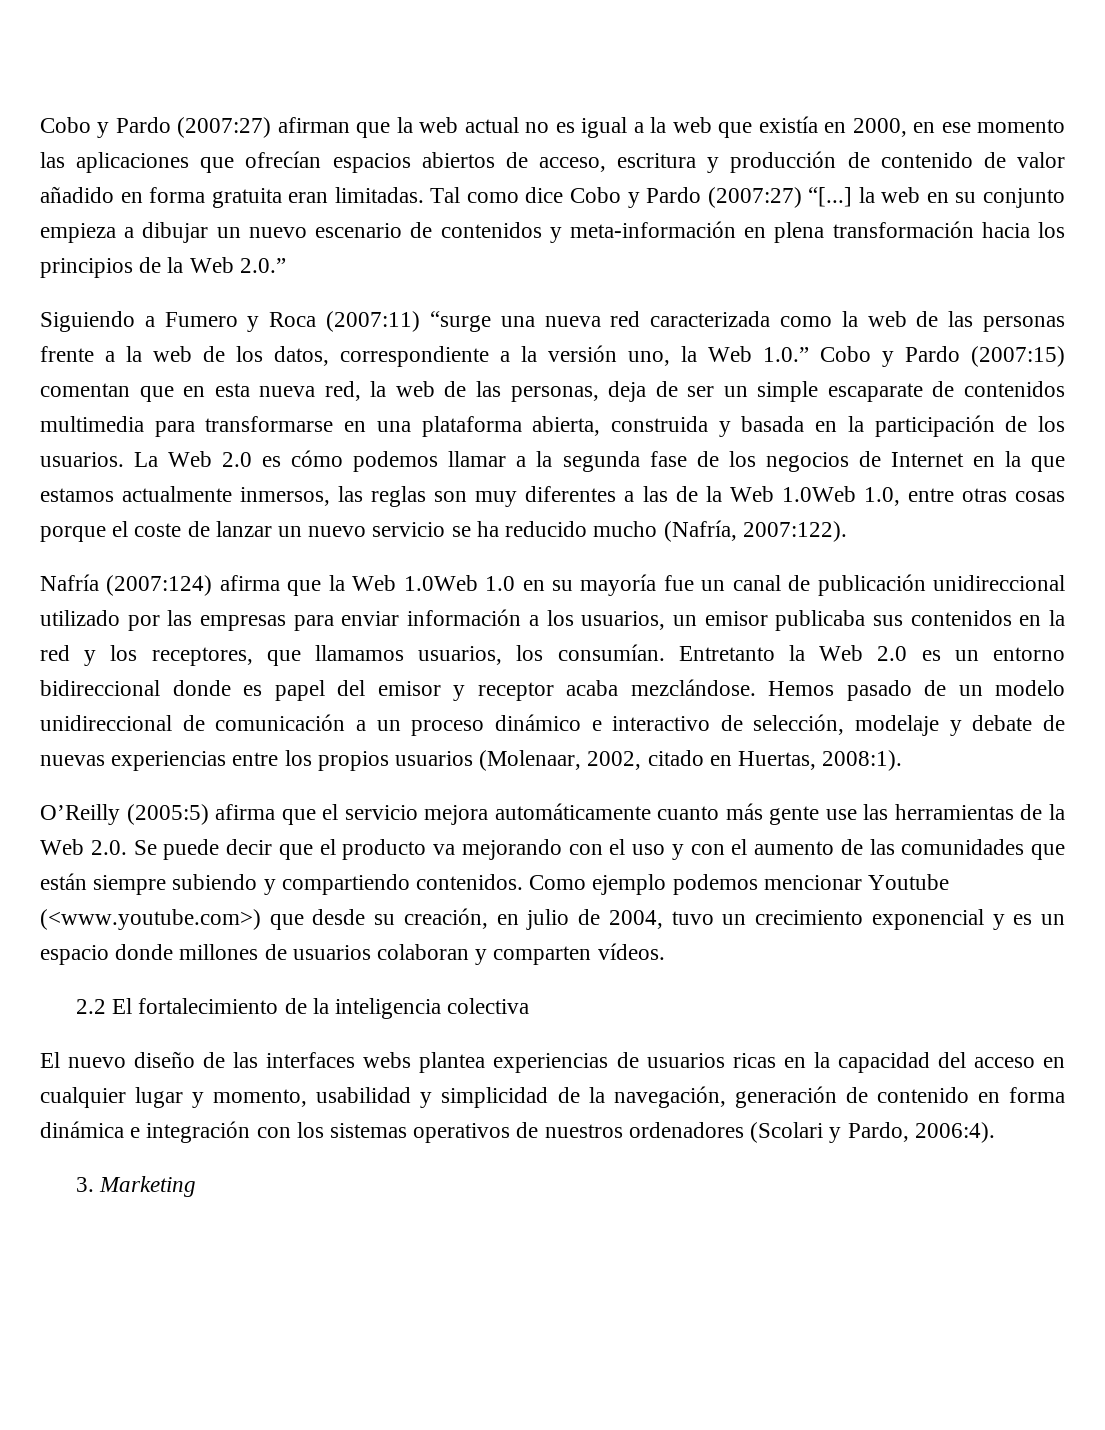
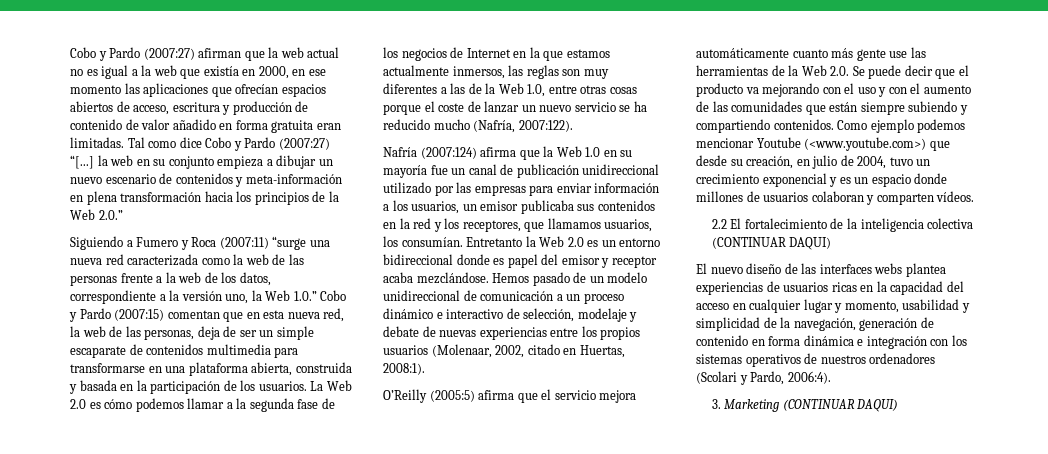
[781,486,856,502] 1.0Web -> (524, 88) none
[403,575,478,591] 1.0Web -> (582, 151) none
(530, 1006) none -> [711,237,832,250] (CONTINUAR DAQUI)
(197, 1186) none -> [782,399,899,412] (CONTINUAR DAQUI)

